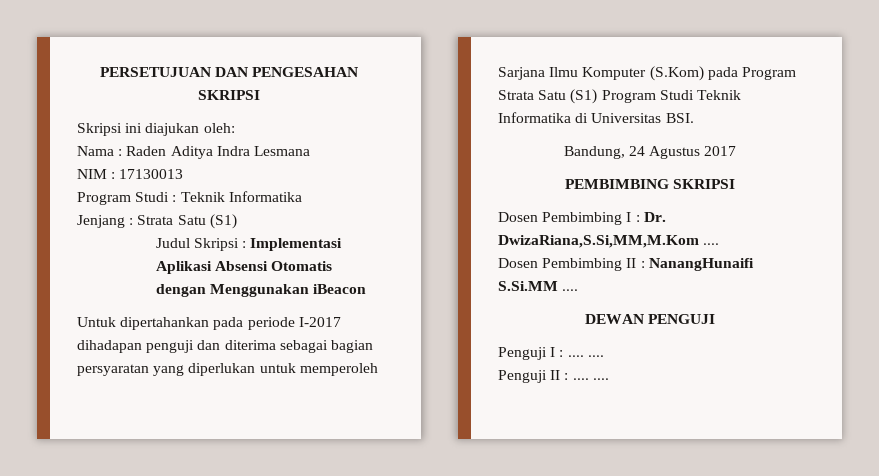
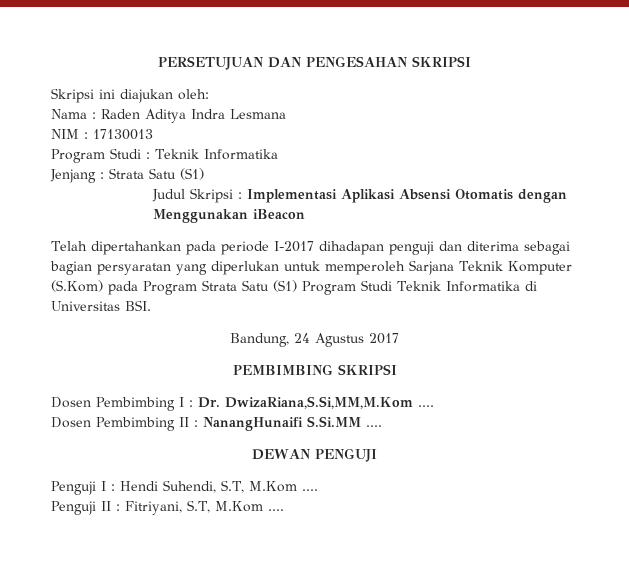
[77,317,116,327] Untuk -> [51,241,87,251] Telah
[549,67,579,77] Ilmu -> [459,261,503,271] Teknik
[567,355,584,357] .... -> [120,480,297,493] Hendi Suhendi, S.T, M.Kom
[572,378,589,380] .... -> [125,500,263,515] Fitriyani, S.T, M.Kom

